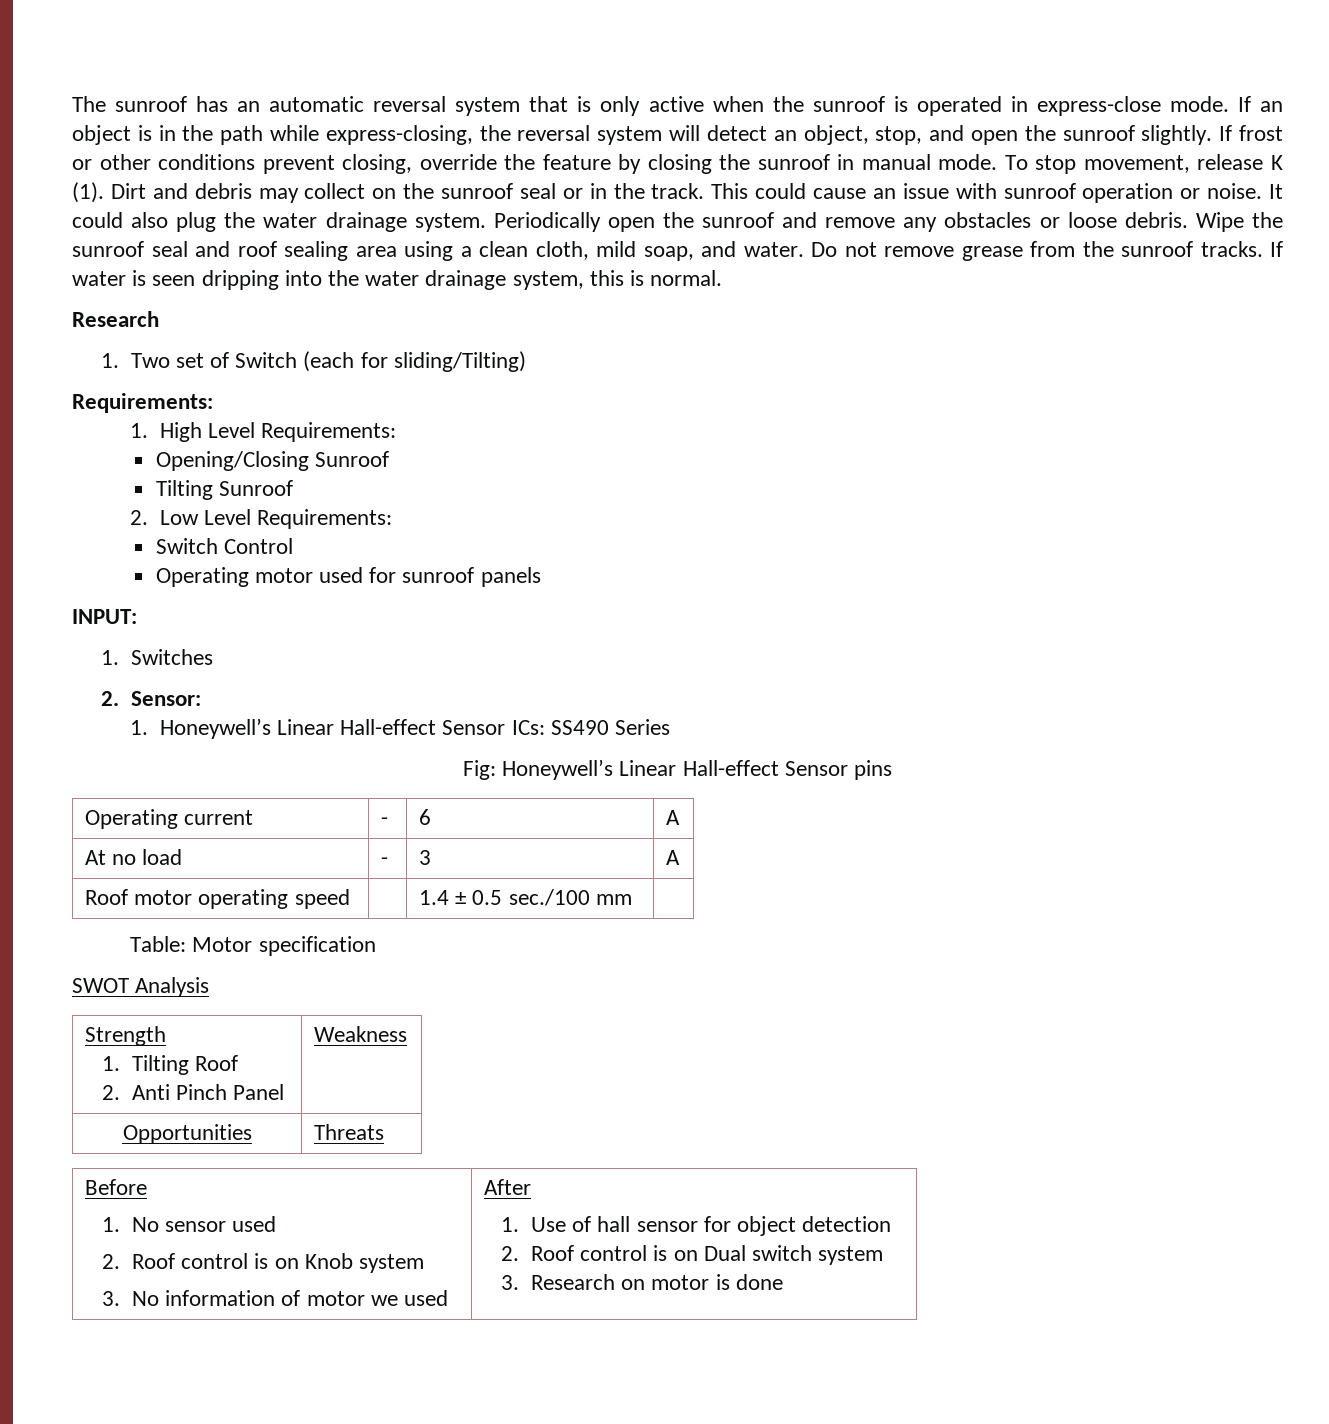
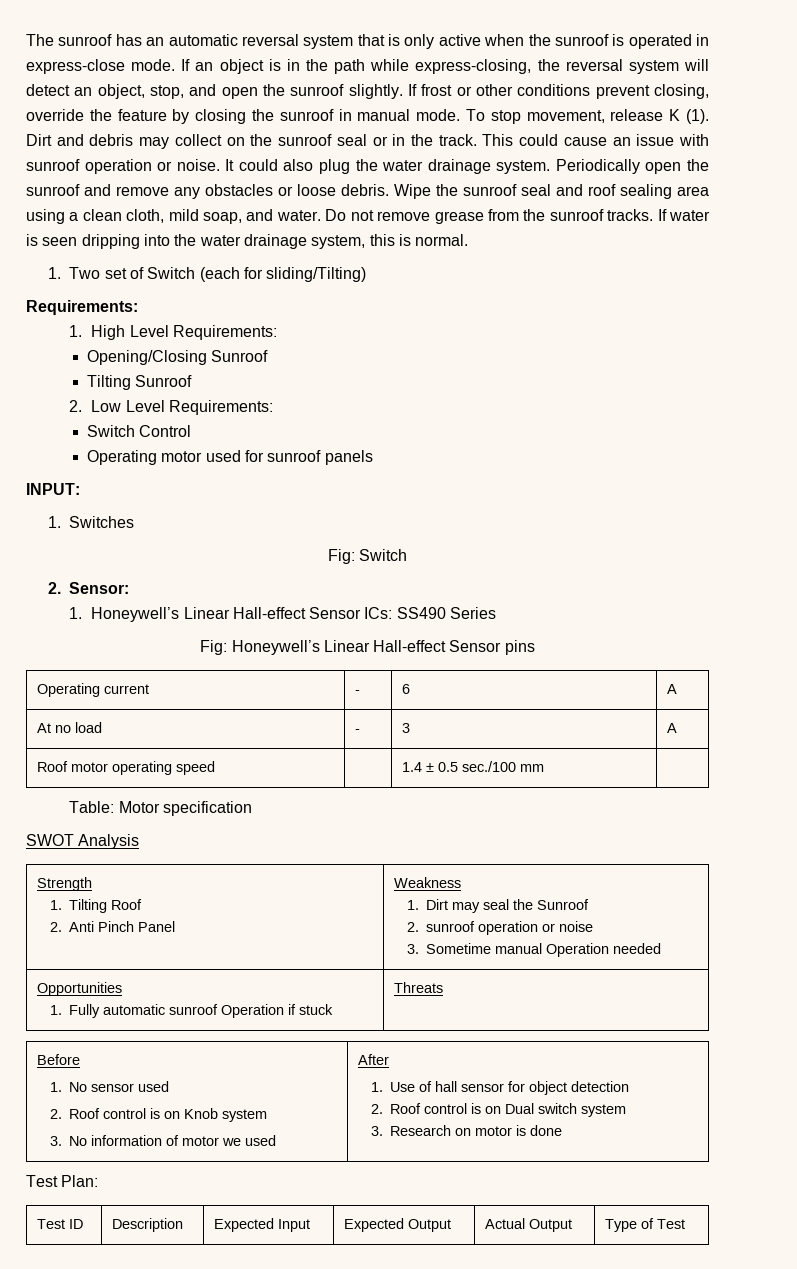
[72,311,159,327] // Research -> (469, 240) none
(213, 657) none -> [327,549,408,564] // Fig: Switch
[122,1124,252,1144] // Opportunities -> [407,899,590,913] [407,921,594,935] [407,943,662,957] [37,982,123,996] [50,1004,334,1018] // 1. Dirt may seal the Sunroof // 2. sunroof operation or noise // 3. Sometime manual Operation needed // Opportunities // 1. Fully automatic sunroof Operation if stuck
(783, 1282) none -> [26,1175,99,1187] [37,1219,84,1229] [112,1218,184,1232] [214,1218,311,1232] [344,1218,452,1232] [485,1218,573,1232] [605,1218,686,1232] // Test Plan: // Test ID | Description | Expected Input | Expected Output | Actual Output | Type of Test

